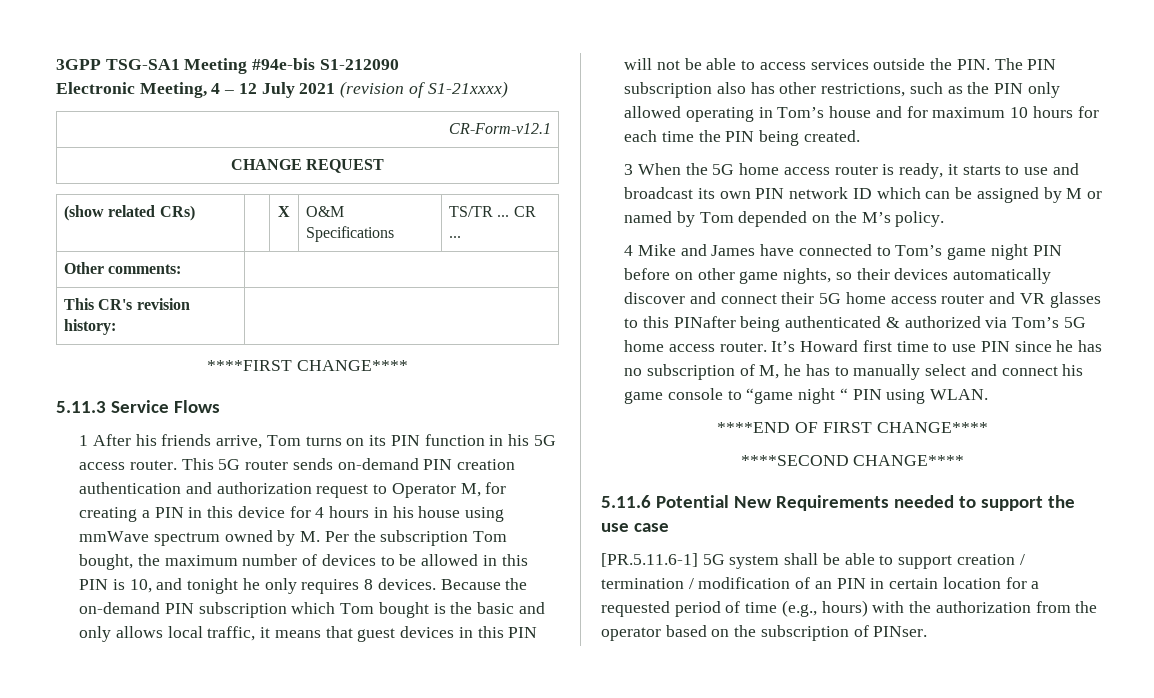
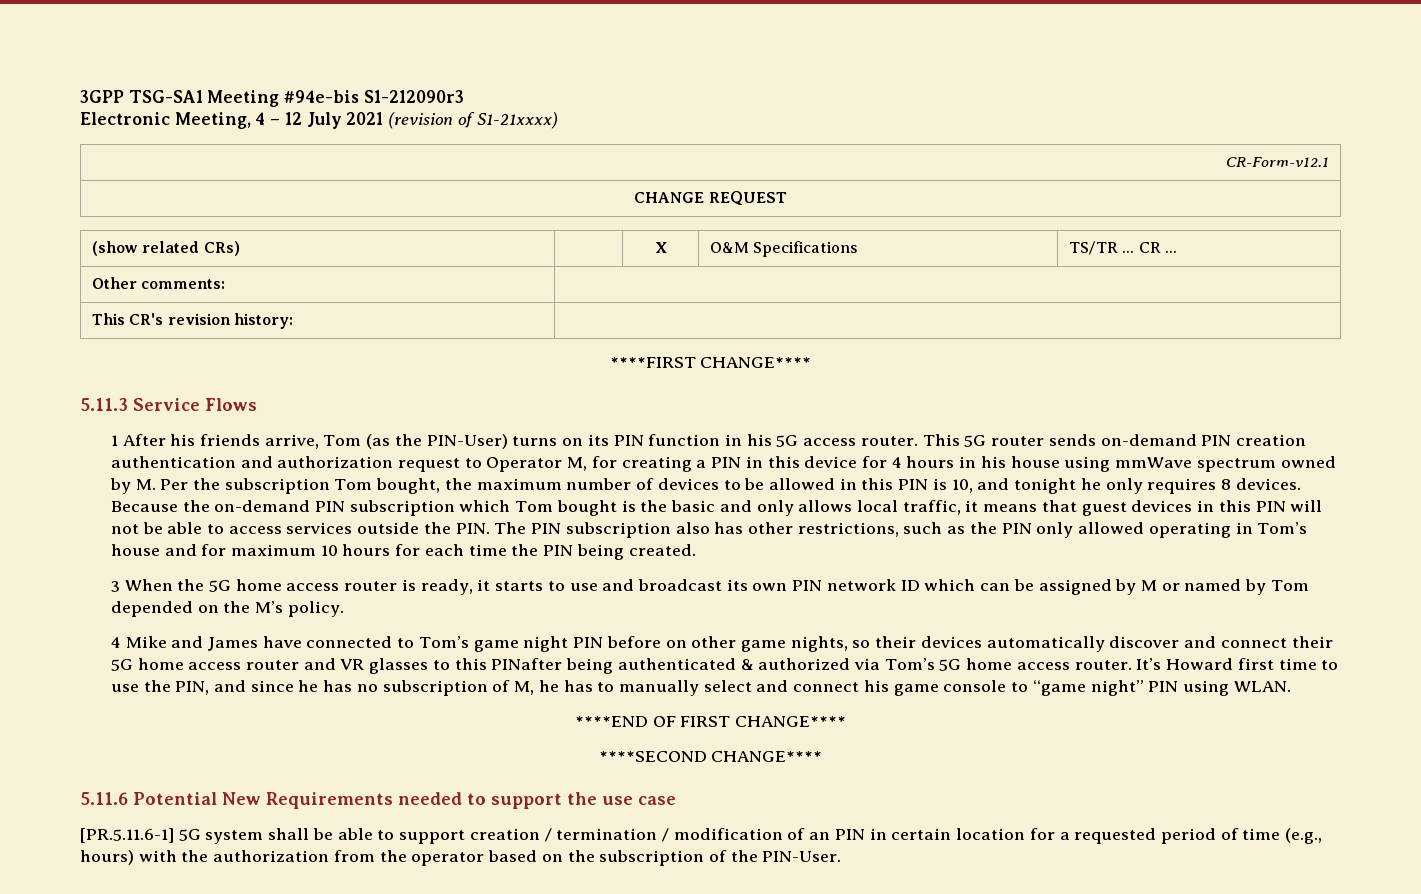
[319,59,399,70] S1-212090 -> [363,90,464,103] S1-212090r3
(301, 440) none -> [366,434,508,449] (as the PIN-User)
[980,341,1010,352] PIN -> [143,680,247,695] the PIN, and
[798,388,848,404] night “ -> [1090,680,1144,696] night”
[873,626,928,637] PINser. -> [730,850,842,862] the PIN-User.

